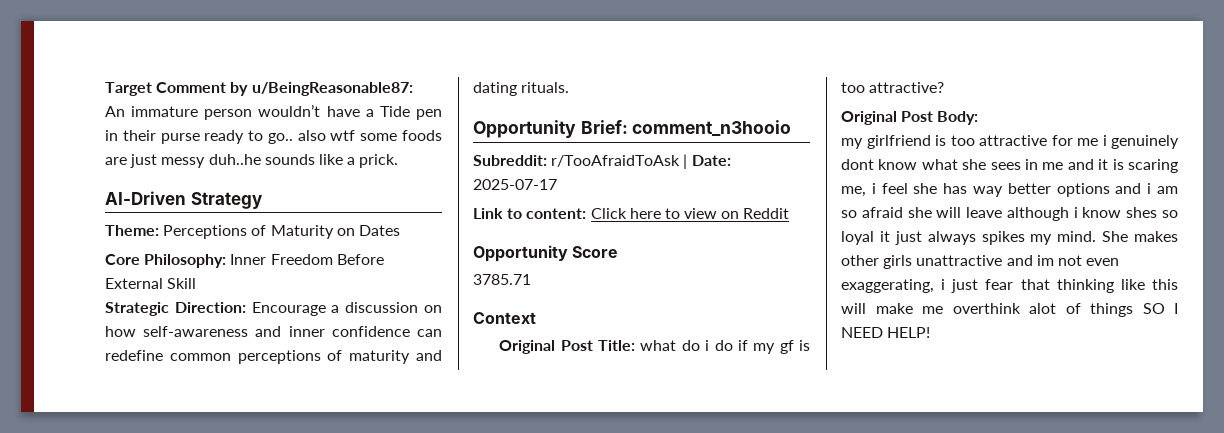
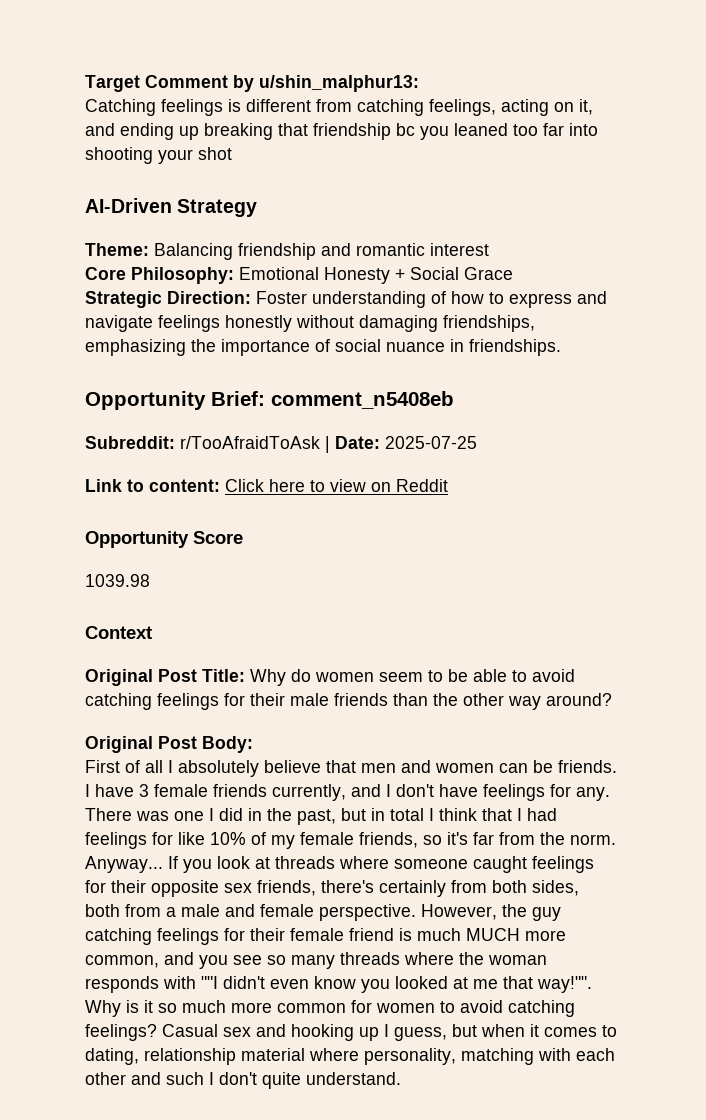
[251,82,413,96] [105,104,443,120] [105,130,442,144] [105,154,399,168] [105,191,262,209] [105,225,400,239] [105,254,384,268] [105,278,197,289] [105,302,443,316] [105,326,442,337] [105,350,443,364] [473,82,570,96] u/BeingReasonable87: // An immature person wouldn’t have a Tide pen in their purse ready to go.. also wtf some foods are just messy duh..he sounds like a prick. // AI-Driven Strategy // Theme: Perceptions of Maturity on Dates // Core Philosophy: Inner Freedom Before External Skill // Strategic Direction: Encourage a discussion on how self-awareness and inner confidence can redefine common perceptions of maturity and dating rituals. -> [259,75,419,92] [85,99,593,116] [85,123,598,140] [85,147,232,164] [85,198,258,217] [85,243,489,260] [85,267,513,284] [85,291,607,308] [85,315,535,332] [85,339,561,356] u/shin_malphur13: // Catching feelings is different from catching feelings, acting on it, and ending up breaking that friendship bc you leaned too far into shooting your shot // AI-Driven Strategy // Theme: Balancing friendship and romantic interest // Core Philosophy: Emotional Honesty + Social Grace // Strategic Direction: Foster understanding of how to express and navigate feelings honestly without damaging friendships, emphasizing the importance of social nuance in friendships.
[632,120,792,136] comment_n3hooio -> [271,391,454,409] comment_n5408eb
[473,179,557,190] 2025-07-17 -> [385,436,477,449] 2025-07-25
[473,274,531,285] 3785.71 -> [85,574,150,587] 1039.98
[640,340,810,354] [841,82,945,93] [841,111,979,125] [841,135,1179,149] [841,159,1178,173] [841,183,1178,197] [841,207,1178,221] [841,231,1178,245] [841,255,1120,269] [841,279,1178,293] [841,303,1178,317] [841,327,931,338] what do i do if my gf is too attractive? // Original Post Body: // my girlfriend is too attractive for me i genuinely dont know what she sees in me and it is scaring me, i feel she has way better options and i am so afraid she will leave although i know shes so loyal it just always spikes my mind. She makes other girls unattractive and im not even exaggerating, i just fear that thinking like this will make me overthink alot of things SO I NEED HELP! -> [250,669,575,686] [85,693,612,710] [85,736,253,753] [85,760,617,777] [85,784,610,801] [85,808,557,825] [85,832,616,849] [85,856,594,873] [85,880,579,897] [85,904,561,921] [85,928,566,945] [85,952,547,969] [85,976,592,993] [85,1000,575,1017] [85,1024,617,1041] [85,1048,615,1065] [85,1072,401,1089] Why do women seem to be able to avoid catching feelings for their male friends than the other way around? // Original Post Body: // First of all I absolutely believe that men and women can be friends. I have 3 female friends currently, and I don't have feelings for any. There was one I did in the past, but in total I think that I had feelings for like 10% of my female friends, so it's far from the norm. Anyway... If you look at threads where someone caught feelings for their opposite sex friends, there's certainly from both sides, both from a male and female perspective. However, the guy catching feelings for their female friend is much MUCH more common, and you see so many threads where the woman responds with ""I didn't even know you looked at me that way!"". Why is it so much more common for women to avoid catching feelings? Casual sex and hooking up I guess, but when it comes to dating, relationship material where personality, matching with each other and such I don't quite understand.

